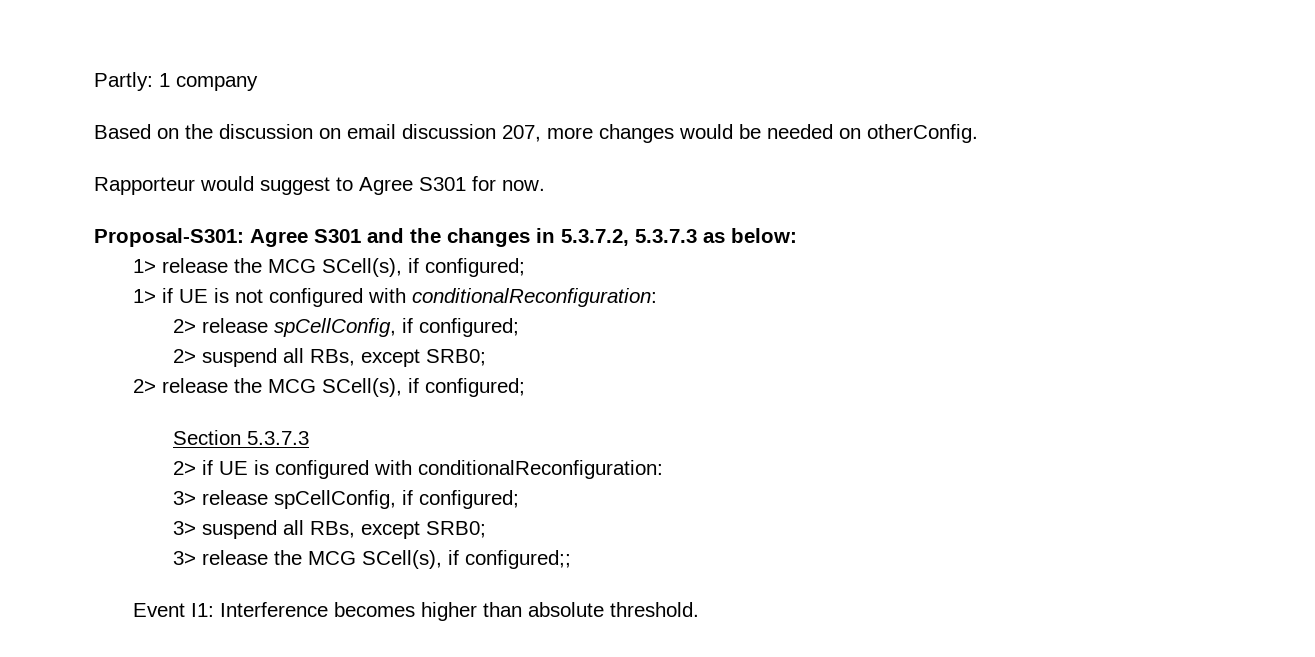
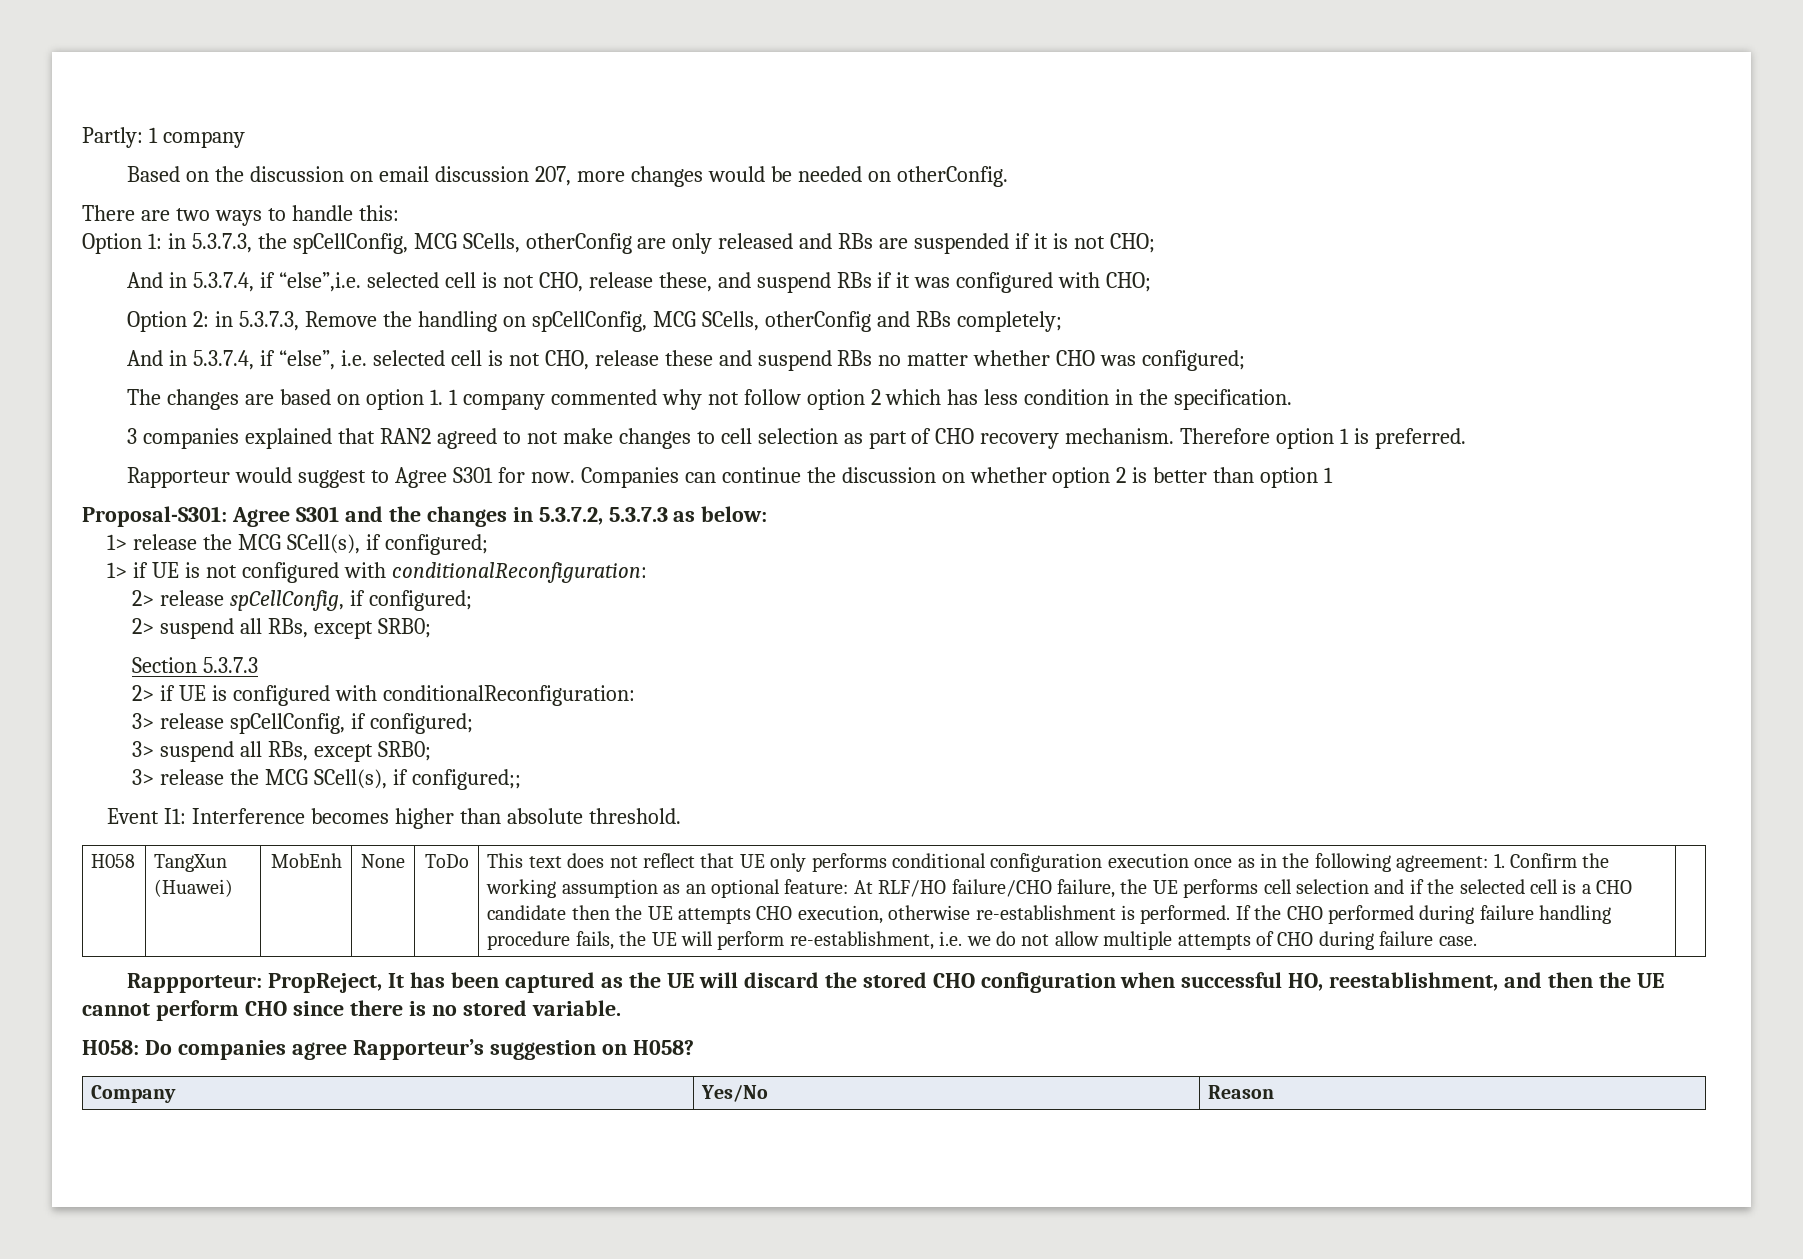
(978, 133) none -> [82,205,399,226] [82,233,1155,254] [127,272,1152,293] [127,311,1062,332] [127,350,1246,371] [127,389,1293,410] [127,428,1466,449] // There are two ways to handle this: // Option 1: in 5.3.7.3, the spCellConfig, MCG SCells, otherConfig are only released and RBs are suspended if it is not CHO; // And in 5.3.7.4, if “else”,i.e. selected cell is not CHO, release these, and suspend RBs if it was configured with CHO; // Option 2: in 5.3.7.3, Remove the handling on spCellConfig, MCG SCells, otherConfig and RBs completely; // And in 5.3.7.4, if “else”, i.e. selected cell is not CHO, release these and suspend RBs no matter whether CHO was configured; // The changes are based on option 1. 1 company commented why not follow option 2 which has less condition in the specification. // 3 companies explained that RAN2 agreed to not make changes to cell selection as part of CHO recovery mechanism. Therefore option 1 is preferred.
(545, 185) none -> [580,467,1334,488] Companies can continue the discussion on whether option 2 is better than option 1
[133,378,526,397] // 2> release the MCG SCell(s), if configured; -> (432, 628) none
(700, 609) none -> [91,854,136,868] [154,854,228,872] [154,879,234,897] [270,853,342,868] [361,854,405,868] [424,854,469,868] [487,853,1610,872] [486,879,1633,898] [487,905,1612,924] [487,931,1477,950] [127,972,1665,993] [82,1000,621,1021] [82,1039,694,1060] [91,1085,177,1103] [701,1085,769,1102] [1208,1085,1275,1099] // H058 | TangXun (Huawei) | MobEnh | None | ToDo | This text does not reflect that UE only performs conditional configuration execution once as in the following agreement: 1. Confirm the working assumption as an optional feature: At RLF/HO failure/CHO failure, the UE performs cell selection and if the selected cell is a CHO candidate then the UE attempts CHO execution, otherwise re-establishment is performed. If the CHO performed during failure handling procedure fails, the UE will perform re-establishment, i.e. we do not allow multiple attempts of CHO during failure case. | // Rappporteur: PropReject, It has been captured as the UE will discard the stored CHO configuration when successful HO, reestablishment, and then the UE cannot perform CHO since there is no stored variable. // H058: Do companies agree Rapporteur’s suggestion on H058? // Company | Yes/No | Reason

